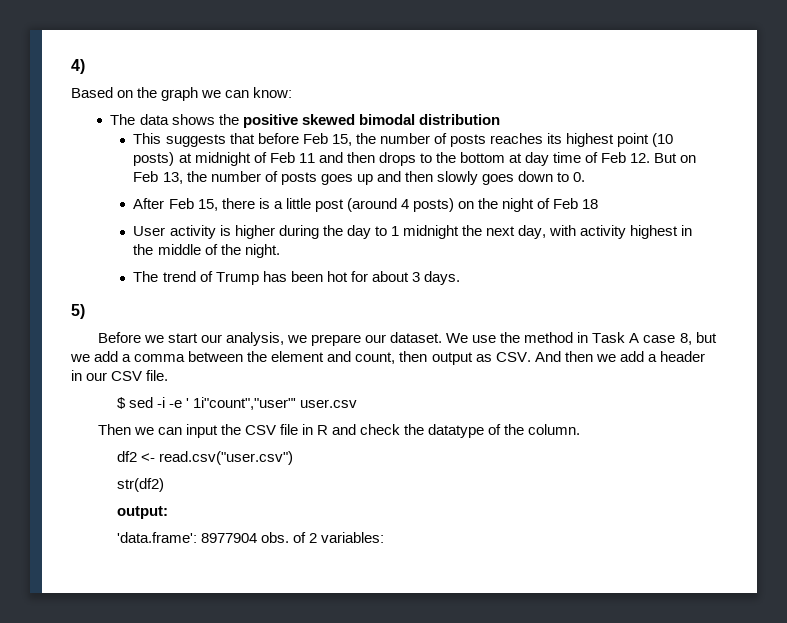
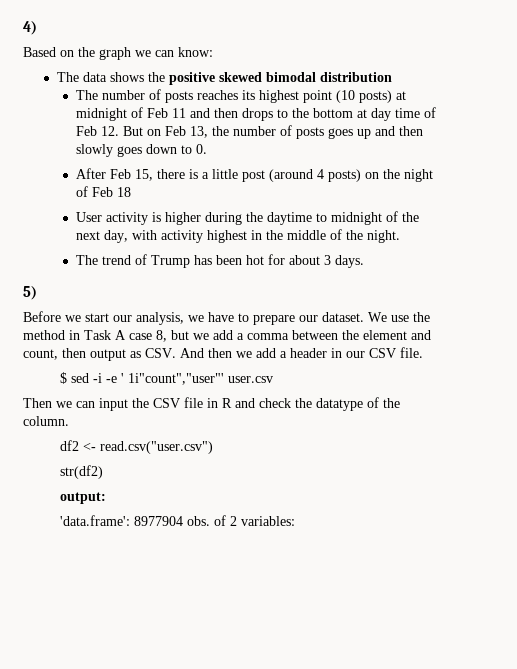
[133,133,376,147] This suggests that before Feb 15, the -> [75,90,98,100] The
[346,225,459,239] day to 1 midnight -> [266,211,398,225] daytime to midnight of
(307, 339) none -> [208,312,249,322] have to

